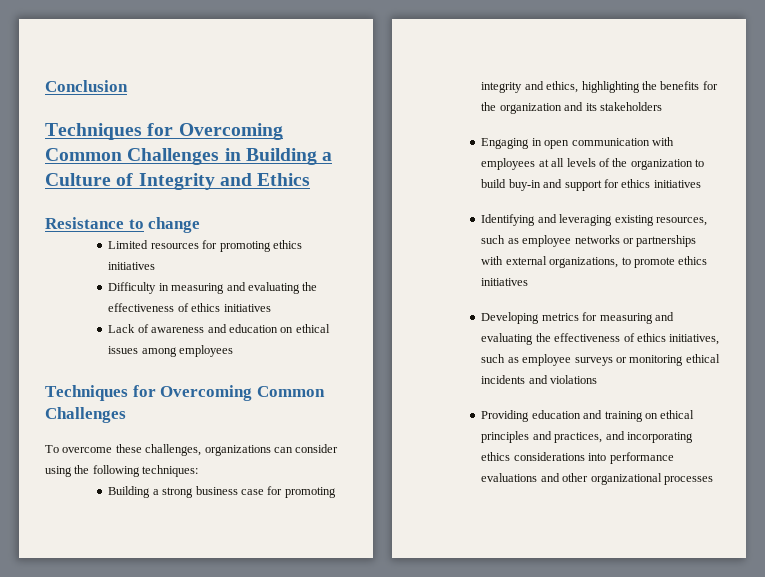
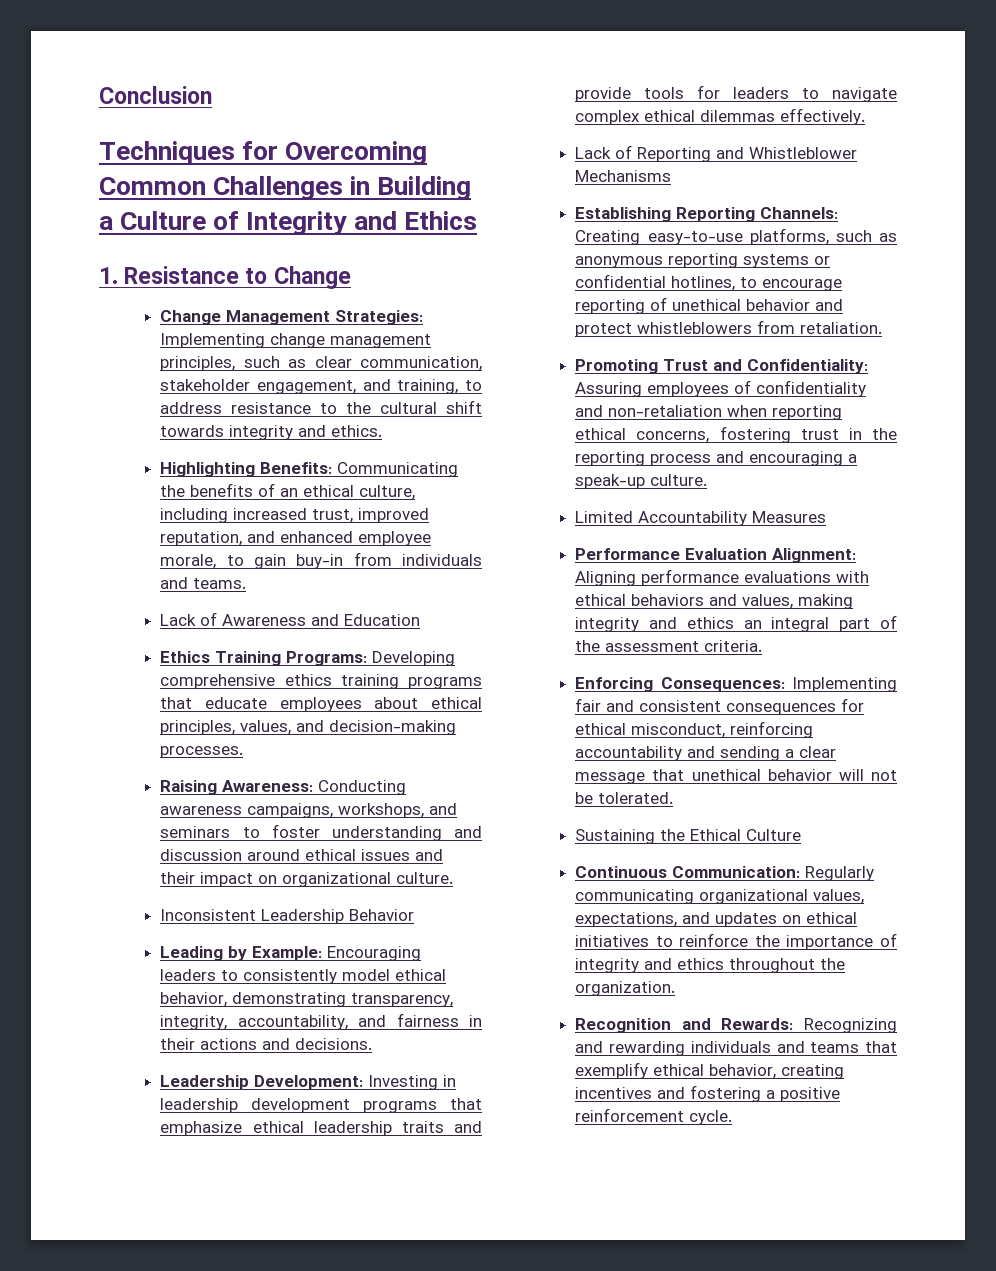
(311, 179) none -> [99,267,118,284] 1.
[148,217,201,233] [108,240,302,252] [108,262,156,270] [108,282,318,294] [108,303,271,312] [108,324,330,333] [108,345,234,357] [45,385,325,401] [45,407,126,423] [45,444,339,456] [45,465,199,477] [108,486,336,498] [481,81,718,93] [481,102,662,114] [481,137,674,149] [481,158,705,170] [481,179,701,191] [481,214,707,226] [481,235,697,247] [481,256,708,268] [481,278,529,286] [481,312,674,324] [481,333,720,345] [481,354,720,366] [481,375,598,384] [481,410,695,422] [481,431,693,443] [481,452,674,464] [481,473,713,485] change // Limited resources for promoting ethics initiatives // Difficulty in measuring and evaluating the effectiveness of ethics initiatives // Lack of awareness and education on ethical issues among employees // Techniques for Overcoming Common Challenges // To overcome these challenges, organizations can consider using the following techniques: // Building a strong business case for promoting integrity and ethics, highlighting the benefits for the organization and its stakeholders // Engaging in open communication with employees at all levels of the organization to build buy-in and support for ethics initiatives // Identifying and leveraging existing resources, such as employee networks or partnerships with external organizations, to promote ethics initiatives // Developing metrics for measuring and evaluating the effectiveness of ethics initiatives, such as employee surveys or monitoring ethical incidents and violations // Providing education and training on ethical principles and practices, and incorporating ethics considerations into performance evaluations and other organizational processes -> [273,266,351,289] [160,310,424,325] [160,333,432,348] [160,356,482,371] [160,379,482,394] [160,400,482,414] [160,425,383,440] [160,462,459,477] [160,483,416,500] [160,508,430,523] [160,531,432,546] [160,552,482,569] [160,577,247,589] [160,612,421,626] [160,651,456,666] [160,674,482,689] [160,697,482,712] [160,720,457,735] [160,746,244,758] [160,780,407,795] [160,803,458,818] [160,824,482,841] [160,849,444,861] [160,872,454,887] [160,909,415,924] [160,946,422,961] [160,969,447,984] [160,992,454,1007] [160,1013,482,1030] [160,1038,373,1050] [160,1075,457,1090] [160,1098,482,1113] [160,1121,482,1136] [575,85,897,102] [575,108,866,125] [575,145,858,162] [575,170,672,182] [575,207,839,222] [575,228,897,245] [575,253,831,268] [575,274,843,291] [575,297,844,314] [575,320,883,337] [575,359,869,374] [575,380,867,397] [575,405,843,420] [575,426,897,443] [575,451,858,466] [575,474,708,489] [575,511,827,526] [575,548,857,563] [575,569,870,586] [575,594,854,609] [575,615,897,632] [575,640,763,652] [575,677,897,692] [575,698,865,715] [575,721,814,738] [575,746,837,761] [575,769,897,784] [575,792,674,804] [575,829,802,844] [575,866,875,881] [575,889,865,904] [575,912,858,927] [575,933,897,950] [575,958,846,973] [575,981,676,996] [575,1018,897,1033] [575,1041,897,1056] [575,1062,845,1079] [575,1085,841,1102] [575,1108,733,1125] Change // Change Management Strategies: Implementing change management principles, such as clear communication, stakeholder engagement, and training, to address resistance to the cultural shift towards integrity and ethics. // Highlighting Benefits: Communicating the benefits of an ethical culture, including increased trust, improved reputation, and enhanced employee morale, to gain buy-in from individuals and teams. // Lack of Awareness and Education // Ethics Training Programs: Developing comprehensive ethics training programs that educate employees about ethical principles, values, and decision-making processes. // Raising Awareness: Conducting awareness campaigns, workshops, and seminars to foster understanding and discussion around ethical issues and their impact on organizational culture. // Inconsistent Leadership Behavior // Leading by Example: Encouraging leaders to consistently model ethical behavior, demonstrating transparency, integrity, accountability, and fairness in their actions and decisions. // Leadership Development: Investing in leadership development programs that emphasize ethical leadership traits and provide tools for leaders to navigate complex ethical dilemmas effectively. // Lack of Reporting and Whistleblower Mechanisms // Establishing Reporting Channels: Creating easy-to-use platforms, such as anonymous reporting systems or confidential hotlines, to encourage reporting of unethical behavior and protect whistleblowers from retaliation. // Promoting Trust and Confidentiality: Assuring employees of confidentiality and non-retaliation when reporting ethical concerns, fostering trust in the reporting process and encouraging a speak-up culture. // Limited Accountability Measures // Performance Evaluation Alignment: Aligning performance evaluations with ethical behaviors and values, making integrity and ethics an integral part of the assessment criteria. // Enforcing Consequences: Implementing fair and consistent consequences for ethical misconduct, reinforcing accountability and sending a clear message that unethical behavior will not be tolerated. // Sustaining the Ethical Culture // Continuous Communication: Regularly communicating organizational values, expectations, and updates on ethical initiatives to reinforce the importance of integrity and ethics throughout the organization. // Recognition and Rewards: Recognizing and rewarding individuals and teams that exemplify ethical behavior, creating incentives and fostering a positive reinforcement cycle.

